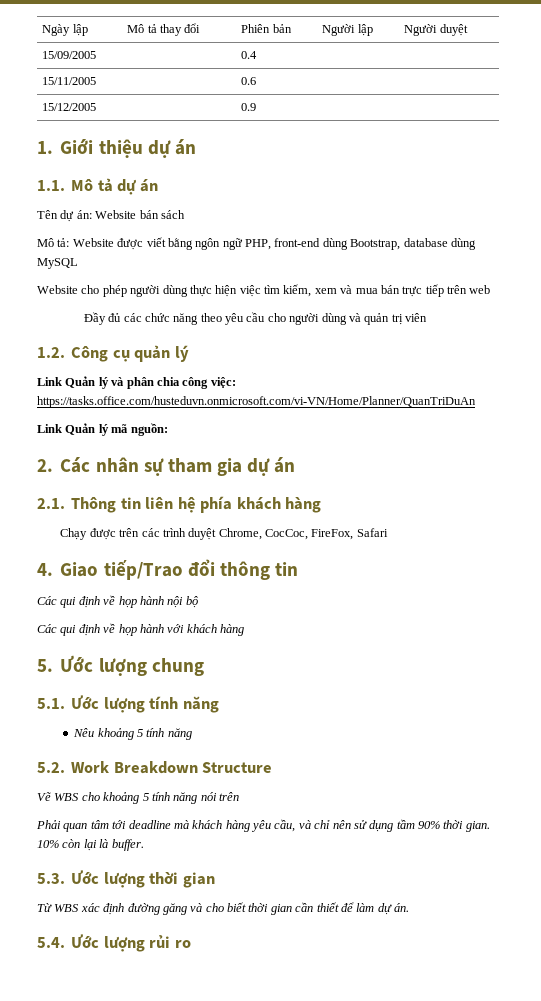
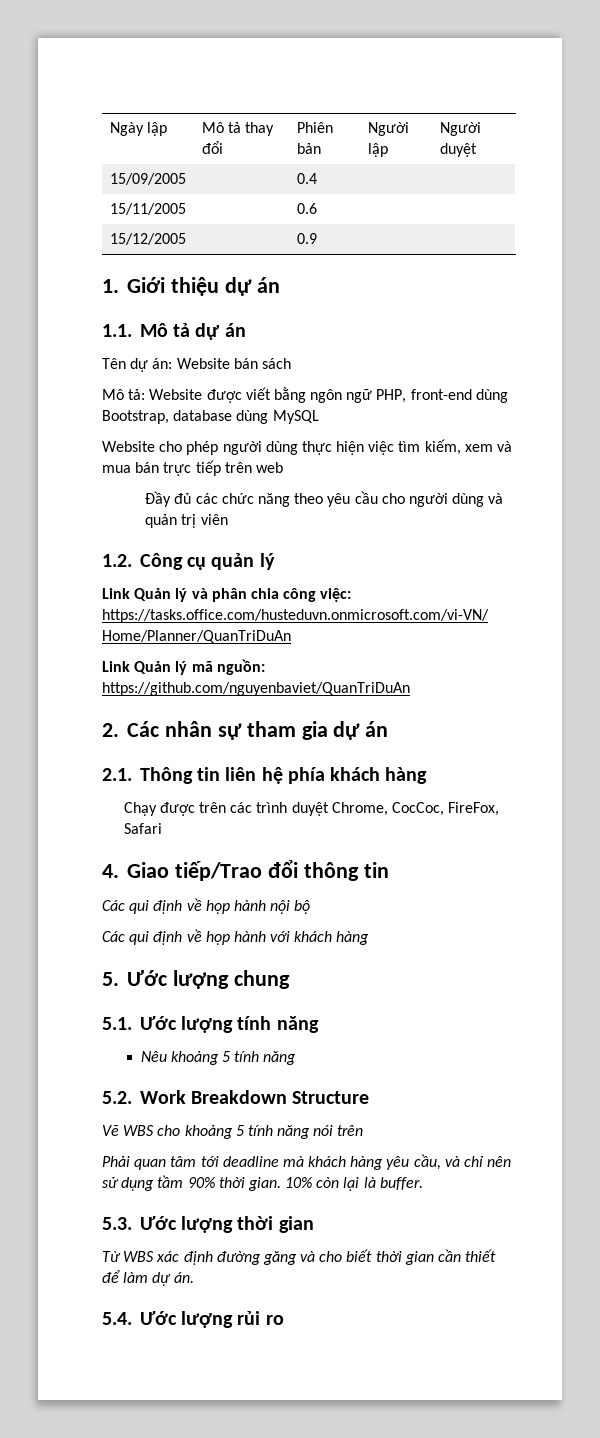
(168, 429) none -> [102,682,410,696] https://github.com/nguyenbaviet/QuanTriDuAn

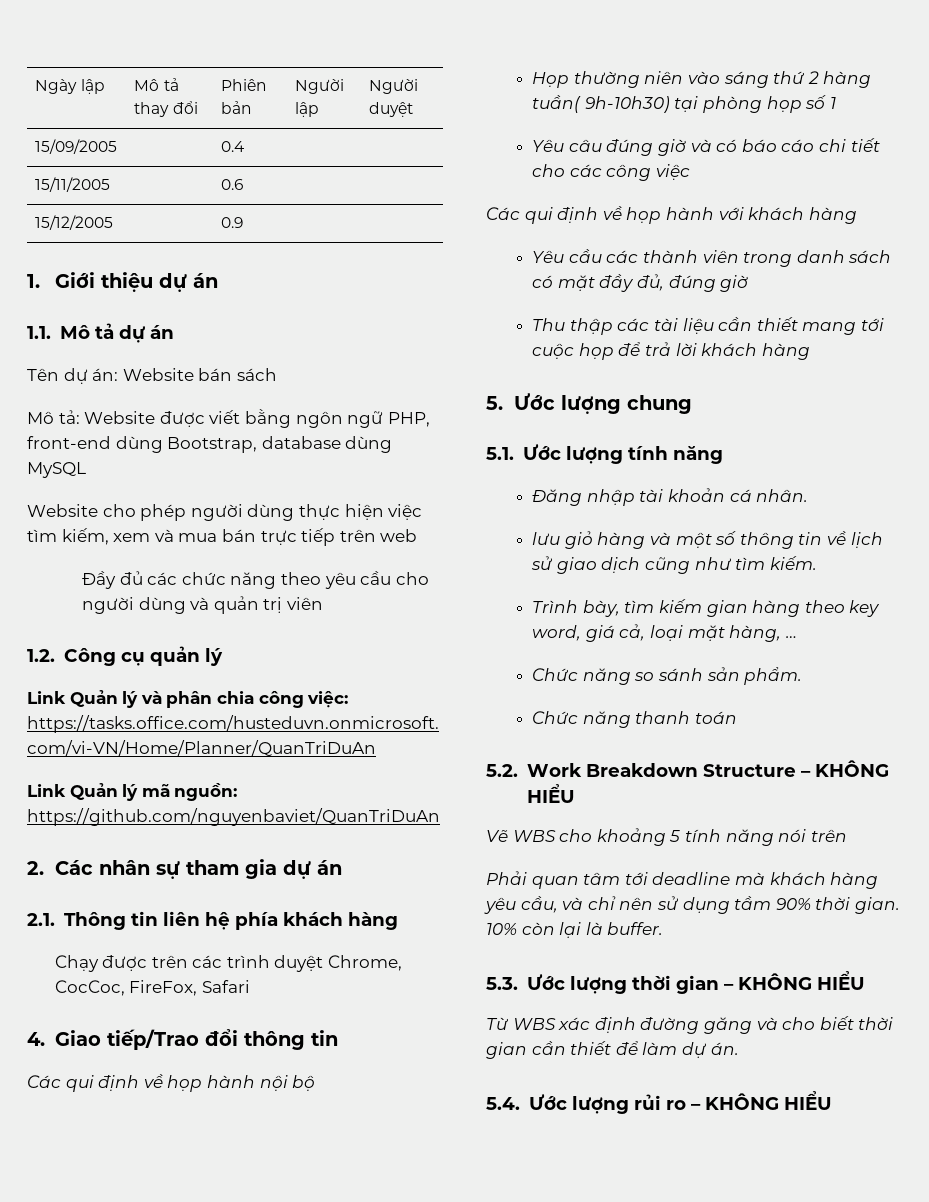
(311, 907) none -> [532,71,872,88] [532,95,836,113] [532,138,880,156] [532,164,690,181] // Họp thường niên vào sáng thứ 2 hàng tuần( 9h-10h30) tại phòng họp số 1 // Yêu câu đúng giờ và có báo cáo chi tiết cho các công việc
(370, 938) none -> [532,249,892,267] [532,274,749,292] [532,317,884,335] [532,342,810,360] // Yêu cầu các thành viên trong danh sách có mặt đầy đủ, đúng giờ // Thu thập các tài liệu cần thiết mang tới cuộc họp để trả lời khách hàng
[140,1051,297,1065] Nêu khoảng 5 tính năng -> [532,488,809,506] [532,531,883,549] [531,556,817,574] [532,599,881,617] [532,624,797,642] [532,667,803,685] [532,711,737,728] Đăng nhập tài khoản cá nhân. // lưu giỏ hàng và một số thông tin về lịch sử giao dịch cũng như tìm kiếm. // Trình bày, tìm kiếm gian hàng theo key word, giá cả, loại mặt hàng, … // Chức năng so sánh sản phẩm. // Chức năng thanh toán
(370, 1097) none -> [800,760,889,777] [526,784,575,803] – KHÔNG HIỂU
(314, 1224) none -> [723,971,865,990] – KHÔNG HIỂU
(284, 1320) none -> [690,1091,832,1110] – KHÔNG HIỂU

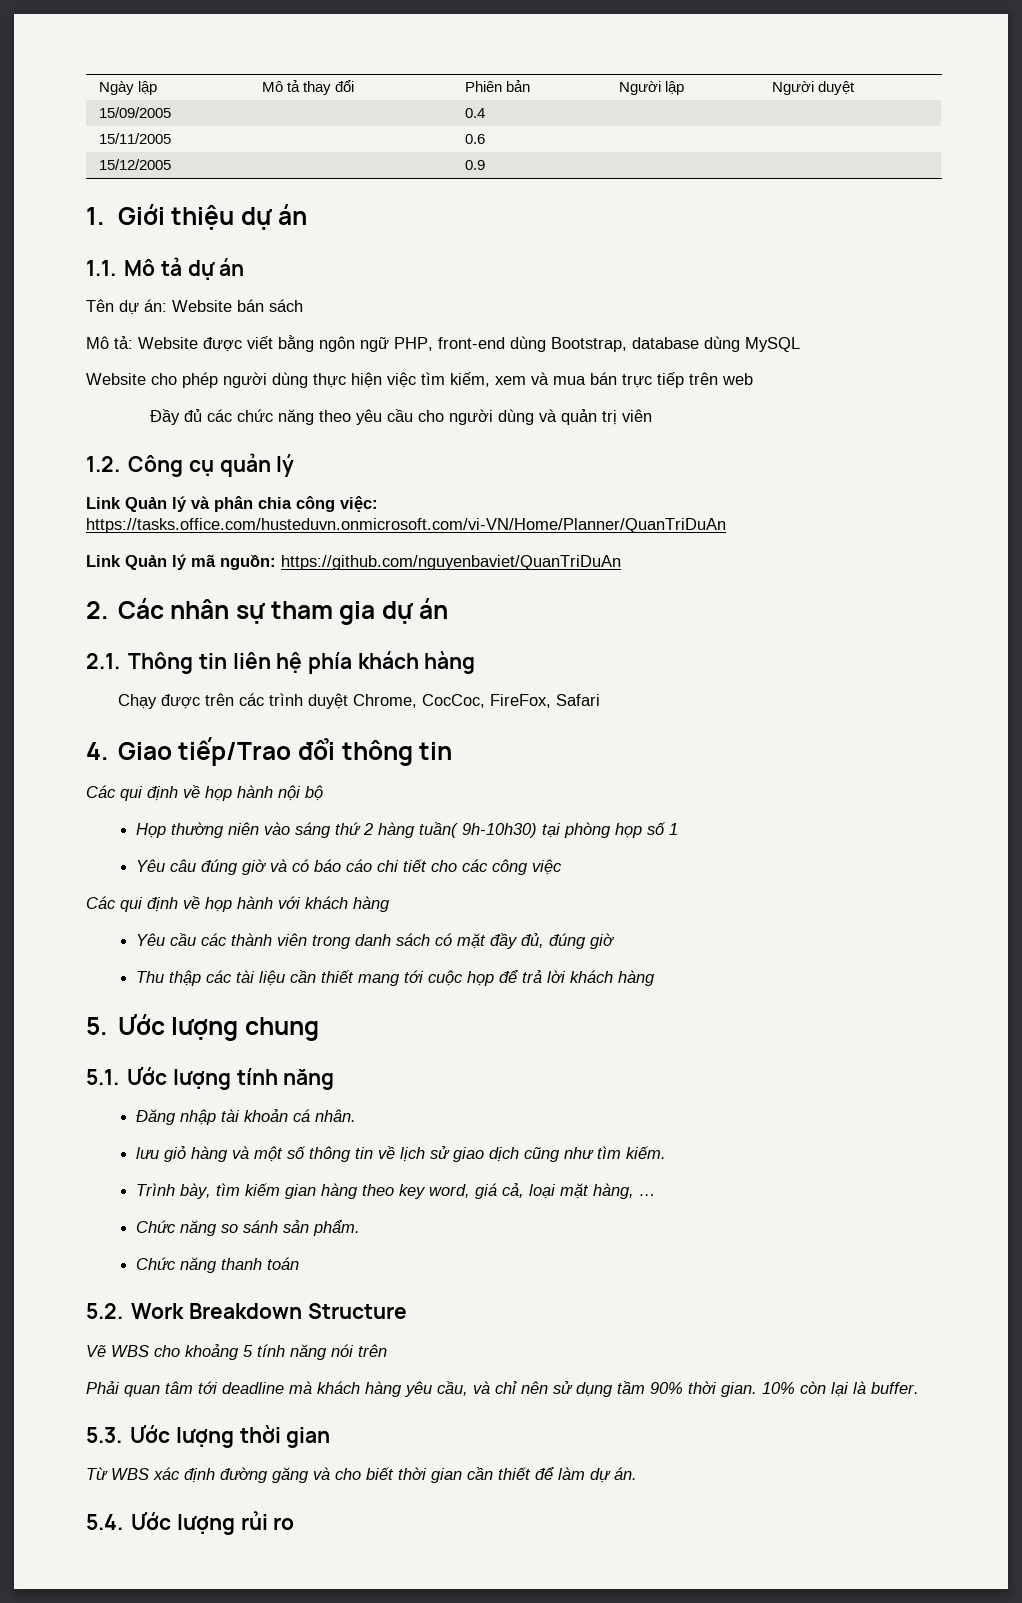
[800,760,889,777] [526,784,575,803] – KHÔNG HIỂU -> (407, 1311) none
[723,971,865,990] – KHÔNG HIỂU -> (331, 1437) none
[690,1091,832,1110] – KHÔNG HIỂU -> (295, 1523) none

